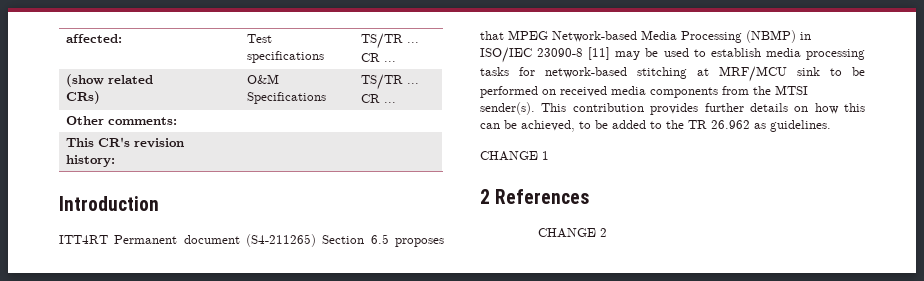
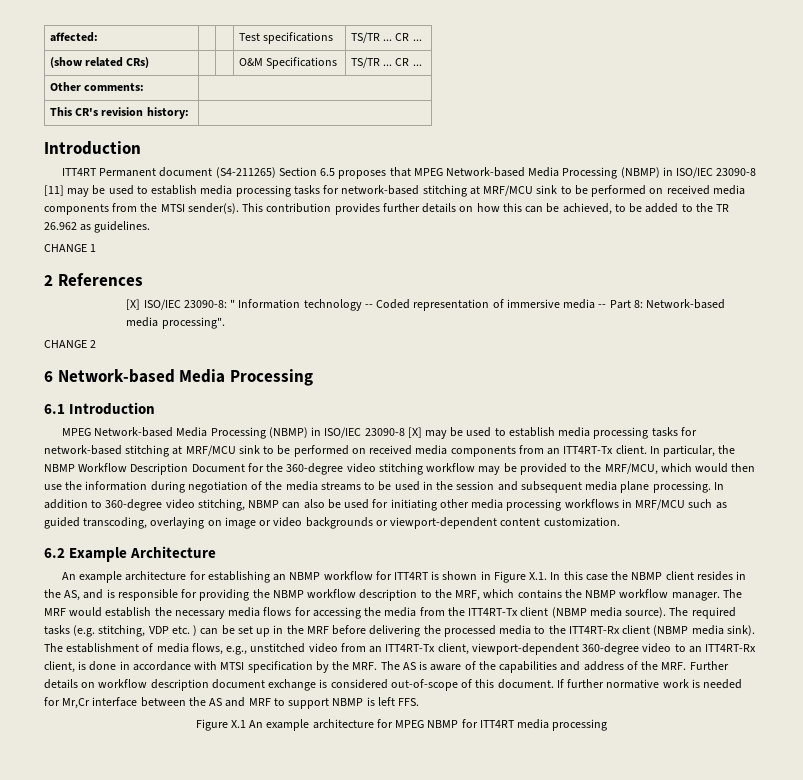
[537,228,607,238] CHANGE 2 -> [126,299,726,311] [126,317,225,329] [44,340,97,348] [44,369,313,386] [44,402,156,415] [61,427,697,439] [44,445,736,457] [44,463,756,475] [44,481,724,493] [44,499,727,511] [44,517,620,529] [44,546,217,562] [61,571,747,583] [44,589,742,601] [44,607,736,619] [44,625,755,637] [44,643,757,655] [44,661,729,673] [44,679,743,691] [44,697,420,709] [195,719,608,731] [X] ISO/IEC 23090-8: " Information technology -- Coded representation of immersive media -- Part 8: Network-based media processing". // CHANGE 2 // 6 Network-based Media Processing // 6.1 Introduction // MPEG Network-based Media Processing (NBMP) in ISO/IEC 23090-8 [X] may be used to establish media processing tasks for network-based stitching at MRF/MCU sink to be performed on received media components from an ITT4RT-Tx client. In particular, the NBMP Workflow Description Document for the 360-degree video stitching workflow may be provided to the MRF/MCU, which would then use the information during negotiation of the media streams to be used in the session and subsequent media plane processing. In addition to 360-degree video stitching, NBMP can also be used for initiating other media processing workflows in MRF/MCU such as guided transcoding, overlaying on image or video backgrounds or viewport-dependent content customization. // 6.2 Example Architecture // An example architecture for establishing an NBMP workflow for ITT4RT is shown in Figure X.1. In this case the NBMP client resides in the AS, and is responsible for providing the NBMP workflow description to the MRF, which contains the NBMP workflow manager. The MRF would establish the necessary media flows for accessing the media from the ITT4RT-Tx client (NBMP media source). The required tasks (e.g. stitching, VDP etc. ) can be set up in the MRF before delivering the processed media to the ITT4RT-Rx client (NBMP media sink). The establishment of media flows, e.g., unstitched video from an ITT4RT-Tx client, viewport-dependent 360-degree video to an ITT4RT-Rx client, is done in accordance with MTSI specification by the MRF. The AS is aware of the capabilities and address of the MRF. Further details on workflow description document exchange is considered out-of-scope of this document. If further normative work is needed for Mr,Cr interface between the AS and MRF to support NBMP is left FFS. // Figure X.1 An example architecture for MPEG NBMP for ITT4RT media processing

